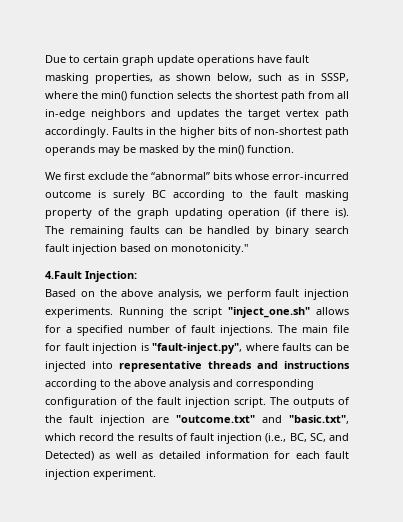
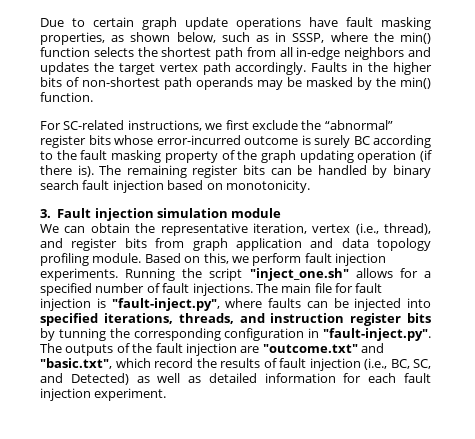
[45,172,61,180] We -> [40,120,223,131] For SC-related instructions, we
(210, 176) none -> [40,135,86,148] register
[129,226,159,234] faults -> [192,165,265,178] register bits
[171,244,248,255] [45,271,137,282] [45,289,202,300] monotonicity." // 4.Fault Injection: // Based on the above analysis, -> [225,180,310,193] [40,208,282,221] [40,223,431,236] [40,238,431,251] [40,253,229,266] monotonicity. // 3. Fault injection simulation module // We can obtain the representative iteration, vertex (i.e., thread), and register bits from graph application and data topology profiling module. Based on this,
[119,361,350,372] [45,379,314,390] [45,397,266,408] representative threads and instructions according to the above analysis and corresponding configuration of the fault injection script. -> [40,313,431,326] [40,328,431,341] specified iterations, threads, and instruction register bits by tunning the corresponding configuration in "fault-inject.py".

